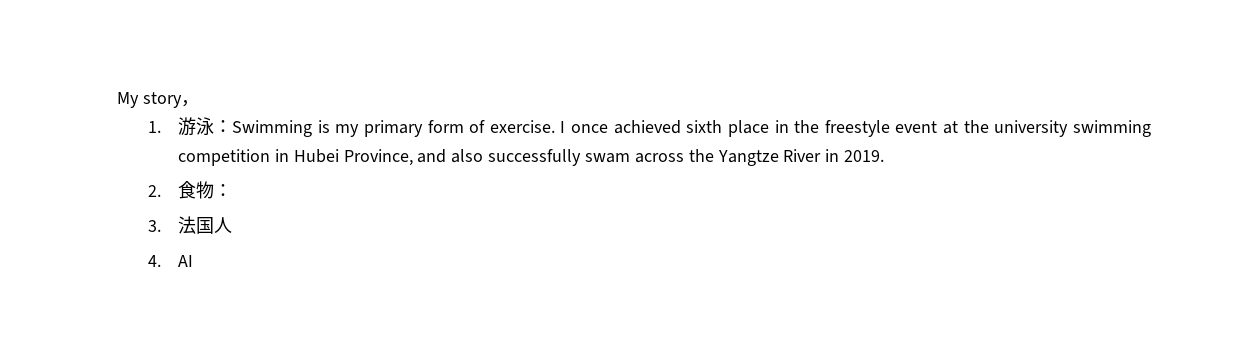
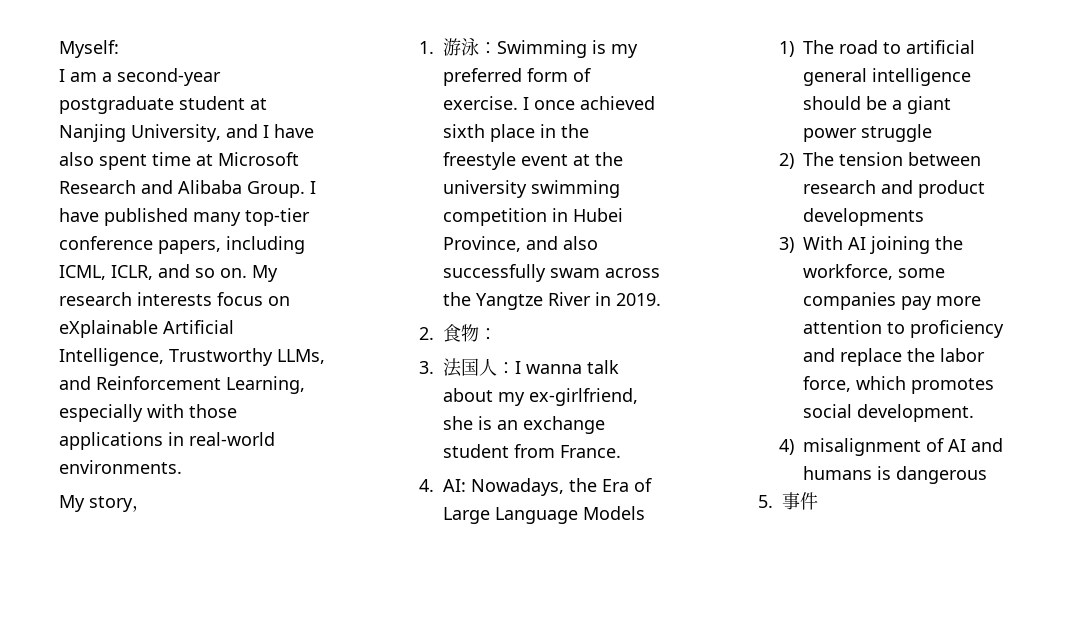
(117, 100) none -> [59,40,120,58] [59,68,222,86] [59,96,268,114] [59,124,315,142] [59,152,300,170] [59,180,317,198] [59,208,311,226] [59,236,306,254] [59,264,279,282] [59,292,291,306] [59,320,235,338] [59,348,326,366] [59,376,306,394] [59,404,238,422] [59,432,276,450] [59,460,183,474] Myself: // I am a second-year postgraduate student at Nanjing University, and I have also spent time at Microsoft Research and Alibaba Group. I have published many top-tier conference papers, including ICML, ICLR, and so on. My research interests focus on eXplainable Artificial Intelligence, Trustworthy LLMs, and Reinforcement Learning, especially with those applications in real-world environments. //
[363,120,423,137] primary -> [443,68,523,86] preferred
[147,255,194,267] // 4. AI -> [497,360,620,374] [443,388,639,406] [443,416,606,434] [443,444,622,458] [419,478,653,496] [443,506,646,524] [779,40,976,57] [803,68,972,86] [803,96,952,114] [803,124,933,142] [779,152,982,169] [803,180,986,198] [803,208,925,226] [779,236,964,254] [803,264,946,280] [803,292,982,310] [803,320,1005,338] [803,348,986,366] [803,376,995,394] [803,404,975,422] [779,438,1004,456] [803,466,988,484] [758,492,819,510] ：I wanna talk about my ex-girlfriend, she is an exchange student from France. // 4. AI: Nowadays, the Era of Large Language Models // 1) The road to artificial general intelligence should be a giant power struggle // 2) The tension between research and product developments // 3) With AI joining the workforce, some companies pay more attention to proficiency and replace the labor force, which promotes social development. // 4) misalignment of AI and humans is dangerous // 5.事件

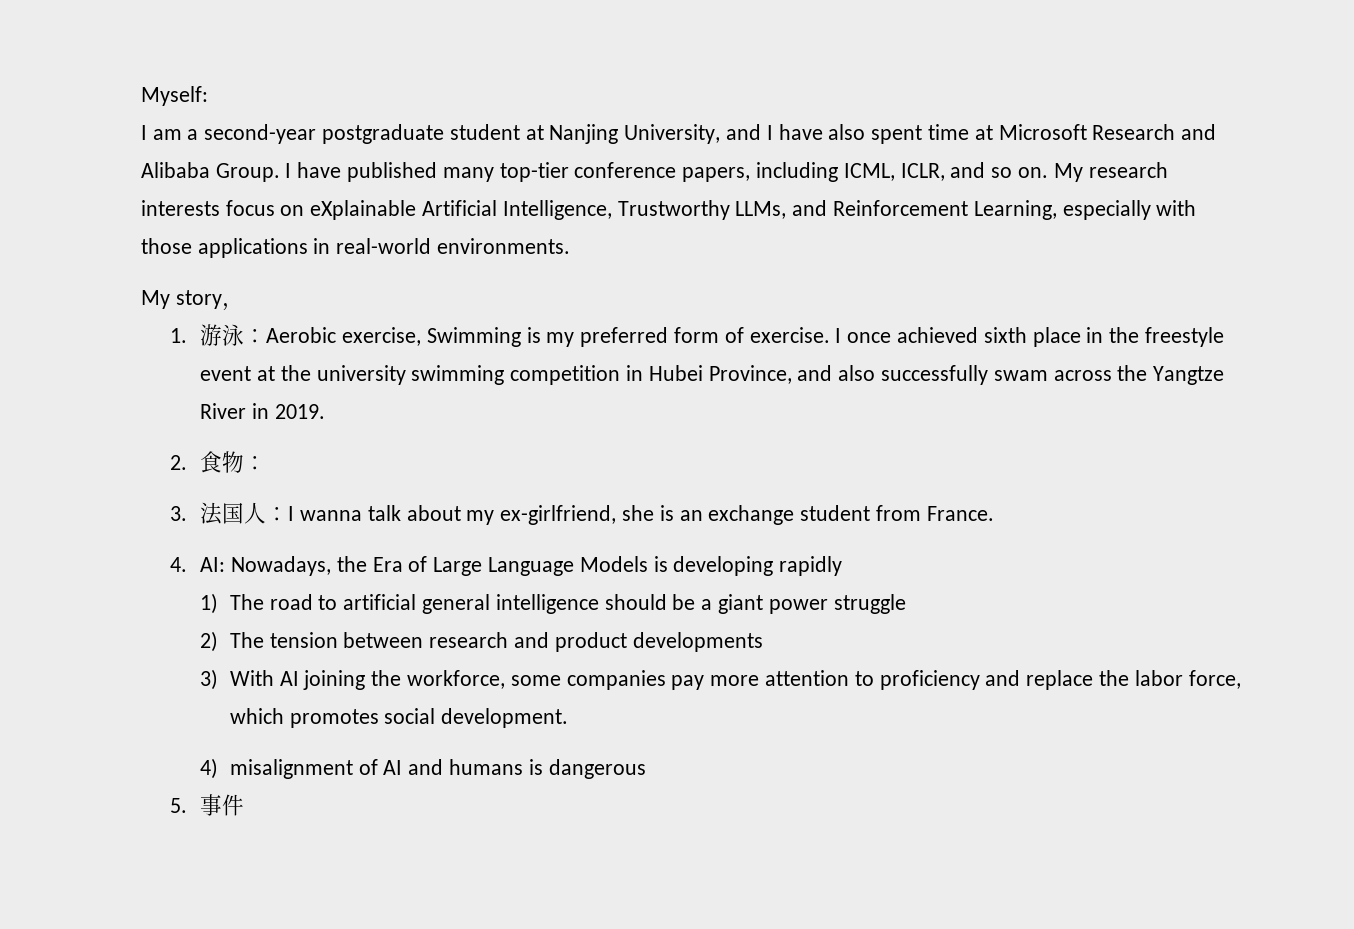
(498, 48) none -> [266,327,421,346] Aerobic exercise,
(646, 513) none -> [653,556,843,576] is developing rapidly

